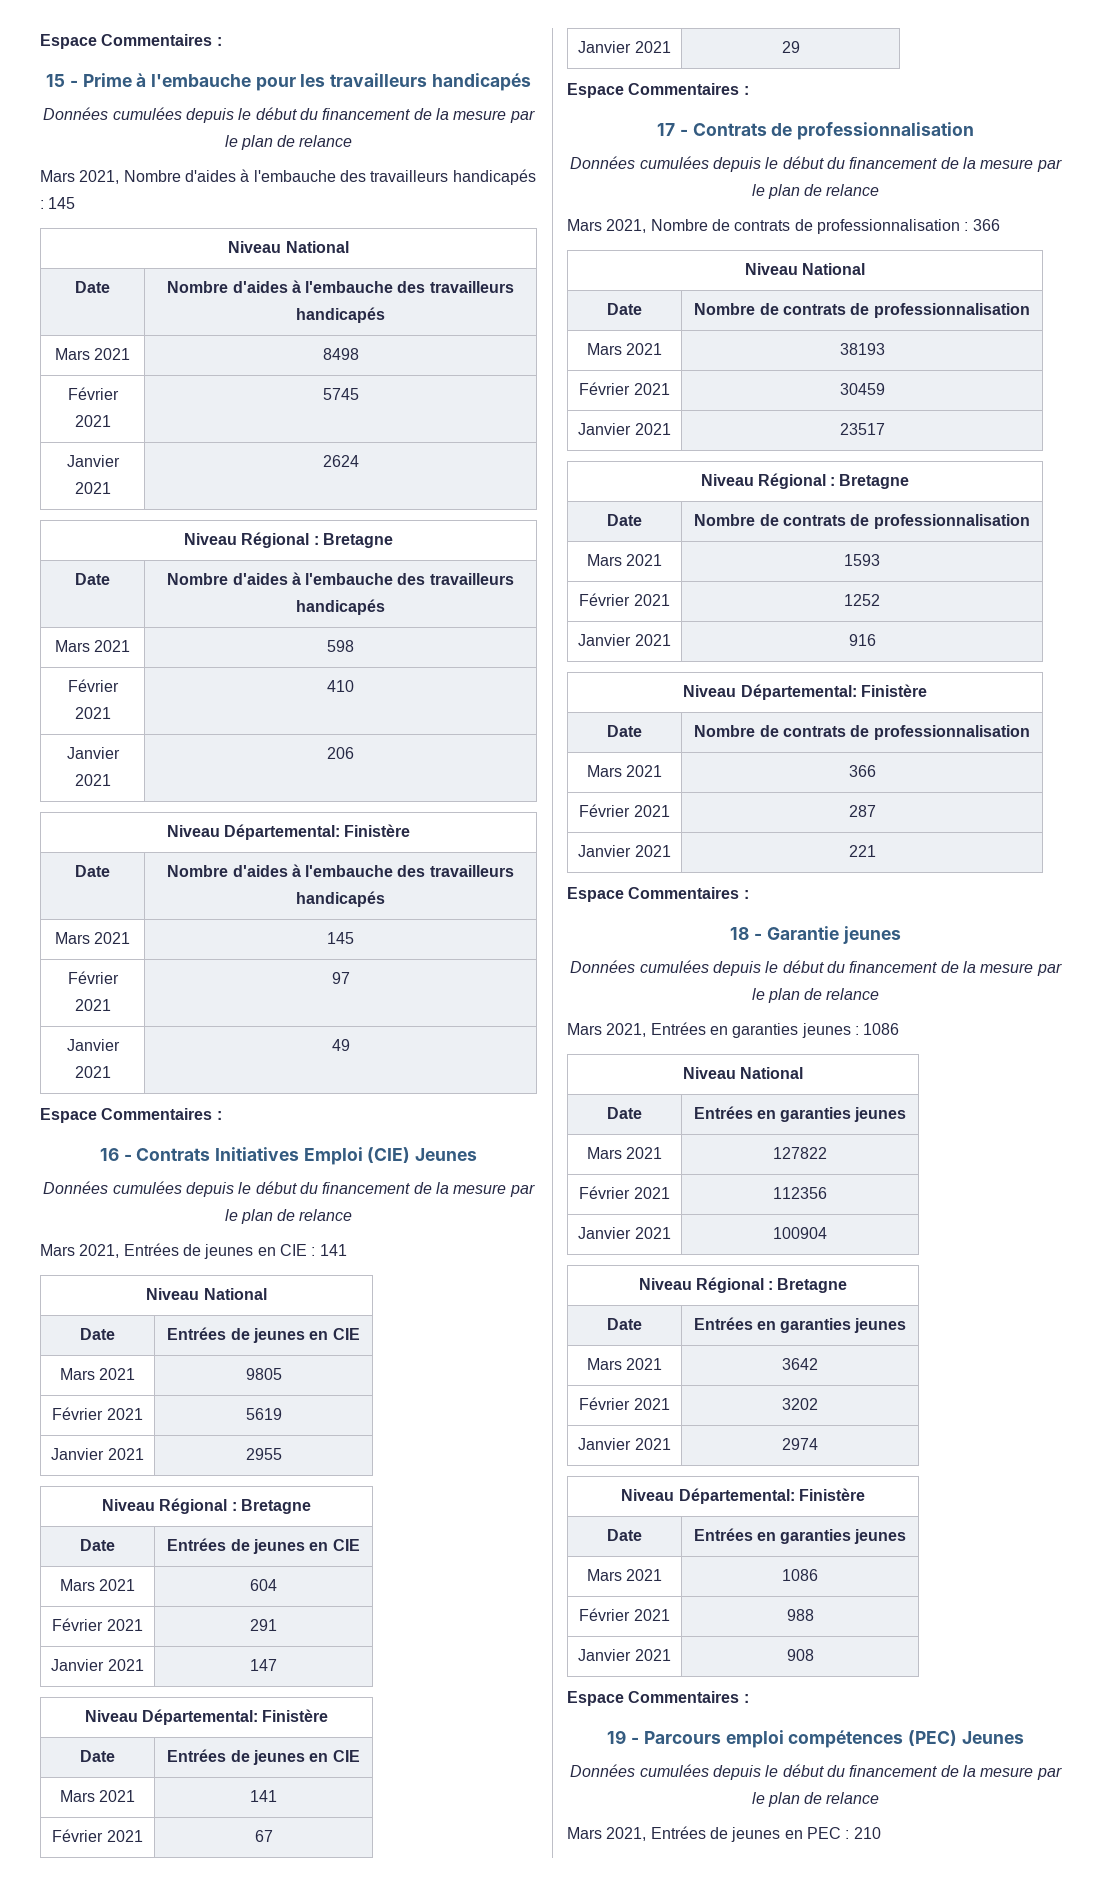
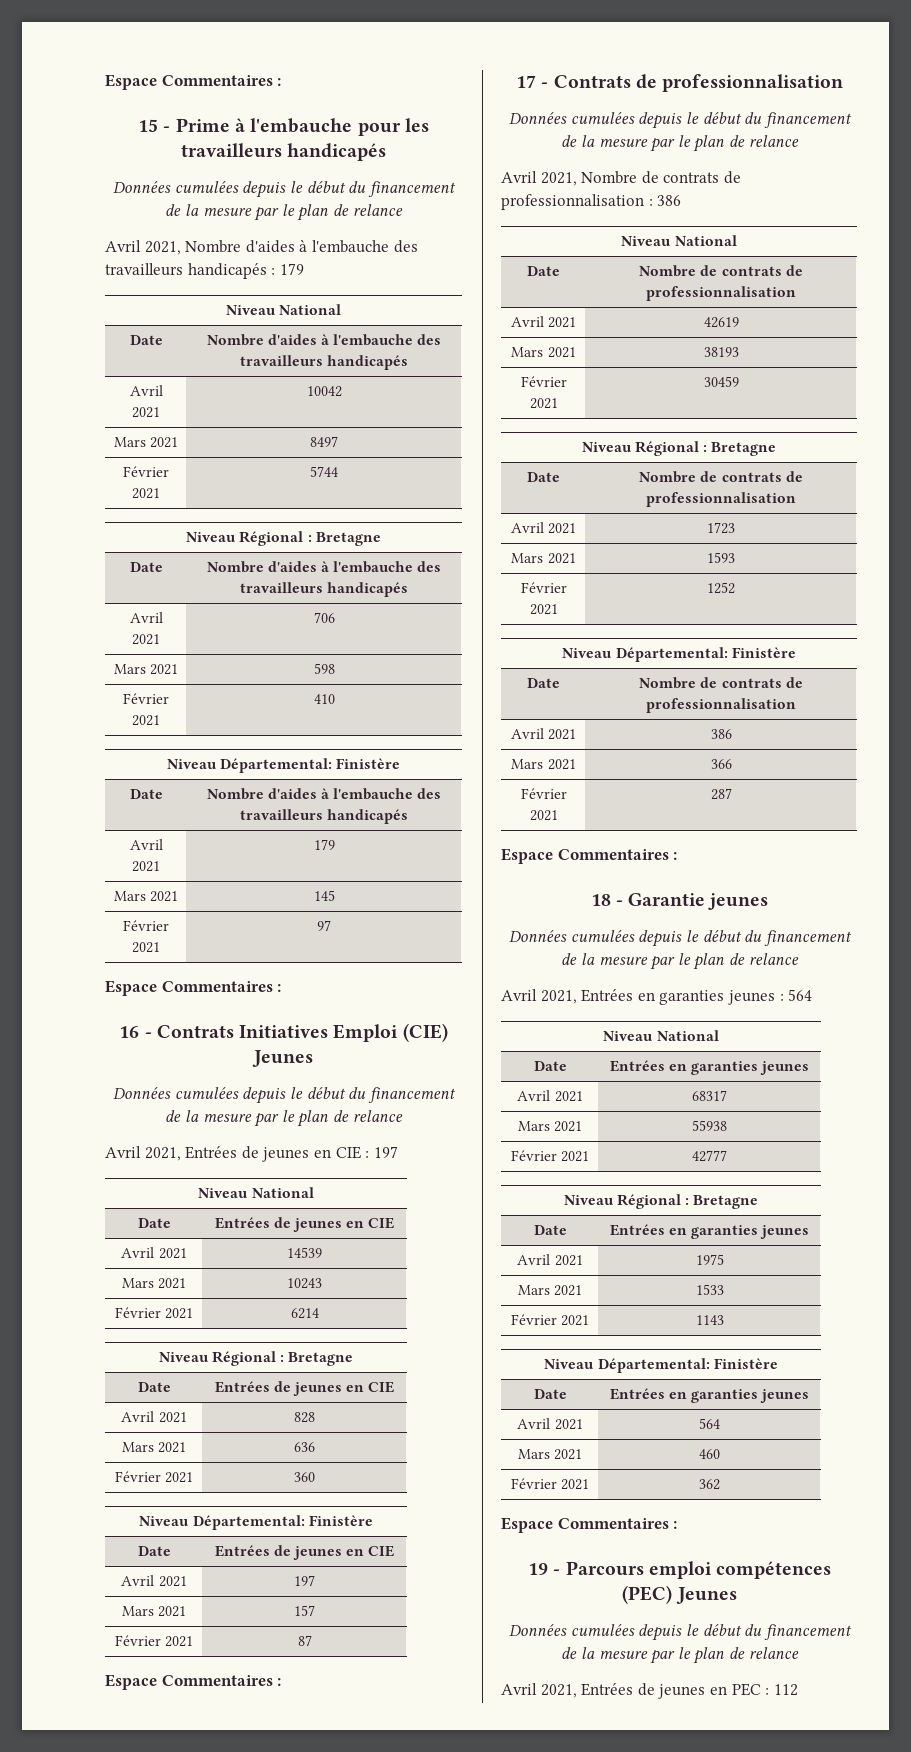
[40,170,75,182] Mars -> [105,240,141,252] Avril
[48,197,76,209] 145 -> [279,263,304,275] 179
[54,348,131,360] [322,348,359,360] [67,387,119,400] [74,415,111,427] [322,388,359,400] [66,455,120,467] [74,482,111,494] [322,455,359,467] // Mars 2021 | 8498 // Février 2021 | 5745 // Janvier 2021 | 2624 -> [129,385,163,396] [132,407,160,418] [306,386,342,397] [113,437,179,448] [310,436,338,447] [123,466,169,477] [132,488,160,499] [310,466,338,477] // Avril 2021 | 10042 // Mars 2021 | 8497 // Février 2021 | 5744
(385, 607) none -> [129,612,163,623] [132,634,160,645] [313,612,335,623] // Avril 2021 | 706
[66,747,120,759] [74,774,111,786] [327,747,354,759] // Janvier 2021 | 206 -> (335, 699) none
(385, 899) none -> [129,839,163,850] [132,861,160,872] [313,839,335,850] // Avril 2021 | 179
[66,1039,120,1051] [74,1066,111,1078] [331,1039,350,1051] // Janvier 2021 | 49 -> (331, 925) none
[40,1244,75,1256] Mars -> [105,1146,141,1158] Avril
[319,1244,347,1256] 141 -> [373,1146,398,1158] 197
[59,1368,136,1380] [245,1368,282,1380] [52,1407,143,1420] [245,1408,282,1420] [51,1448,144,1460] [245,1448,282,1460] // Mars 2021 | 9805 // Février 2021 | 5619 // Janvier 2021 | 2955 -> [121,1247,187,1259] [287,1247,322,1258] [121,1278,187,1289] [287,1278,322,1289] [114,1307,194,1319] [290,1308,319,1319] // Avril 2021 | 14539 // Mars 2021 | 10243 // Février 2021 | 6214
[59,1579,136,1591] [250,1579,277,1591] [52,1618,143,1631] [250,1619,277,1631] [51,1659,144,1671] [250,1659,277,1671] // Mars 2021 | 604 // Février 2021 | 291 // Janvier 2021 | 147 -> [121,1411,187,1423] [294,1412,315,1423] [121,1442,187,1453] [294,1442,315,1452] [114,1471,194,1483] [294,1472,315,1482] // Avril 2021 | 828 // Mars 2021 | 636 // Février 2021 | 360
[59,1790,136,1802] [250,1790,277,1802] [52,1829,143,1842] [254,1830,273,1842] [578,41,671,53] [781,41,800,53] // Mars 2021 | 141 // Février 2021 | 67 // Janvier 2021 | 29 -> [121,1575,187,1587] [294,1575,315,1586] [121,1606,187,1617] [294,1605,315,1616] [114,1635,194,1647] [297,1635,312,1646] // Avril 2021 | 197 // Mars 2021 | 157 // Février 2021 | 87
[567,219,602,231] Mars -> [501,171,537,183] Avril
[972,219,1000,231] 366 -> [657,195,682,206] 386
(1030, 310) none -> [510,316,577,328] [703,317,739,328] // Avril 2021 | 42619
[578,423,671,435] [839,423,885,435] // Janvier 2021 | 23517 -> (739, 381) none
(1030, 521) none -> [510,522,577,534] [707,522,735,534] // Avril 2021 | 1723
[578,634,671,646] [848,634,876,646] // Janvier 2021 | 916 -> (735, 588) none
(1030, 732) none -> [510,728,577,740] [710,729,732,739] // Avril 2021 | 386
[578,845,671,857] [848,845,876,857] // Janvier 2021 | 221 -> (732, 794) none
[567,1023,602,1035] Mars -> [501,989,537,1001] Avril
[863,1023,900,1035] 1086 -> [788,989,813,1001] 564
[586,1147,663,1159] [773,1147,827,1159] [579,1186,670,1199] [773,1187,827,1199] [578,1227,671,1239] [773,1227,827,1239] // Mars 2021 | 127822 // Février 2021 | 112356 // Janvier 2021 | 100904 -> [517,1090,583,1102] [692,1090,727,1101] [517,1121,583,1132] [692,1120,727,1131] [510,1150,590,1162] [692,1150,727,1162] // Avril 2021 | 68317 // Mars 2021 | 55938 // Février 2021 | 42777
[586,1358,663,1370] [782,1358,818,1370] [579,1397,670,1410] [782,1398,818,1410] [578,1438,671,1450] [782,1438,818,1450] // Mars 2021 | 3642 // Février 2021 | 3202 // Janvier 2021 | 2974 -> [517,1254,583,1266] [695,1254,724,1265] [517,1285,583,1296] [695,1284,724,1295] [510,1314,590,1326] [695,1315,724,1325] // Avril 2021 | 1975 // Mars 2021 | 1533 // Février 2021 | 1143
[586,1569,663,1581] [782,1569,818,1581] [579,1608,670,1621] [786,1609,814,1621] [578,1649,671,1661] [786,1649,814,1661] // Mars 2021 | 1086 // Février 2021 | 988 // Janvier 2021 | 908 -> [517,1418,583,1430] [699,1418,720,1429] [517,1449,583,1460] [699,1449,720,1459] [510,1478,590,1490] [699,1479,720,1490] // Avril 2021 | 564 // Mars 2021 | 460 // Février 2021 | 362
[567,1827,602,1839] Mars -> [501,1683,537,1695] Avril
[853,1827,881,1839] 210 -> [773,1684,798,1696] 112

